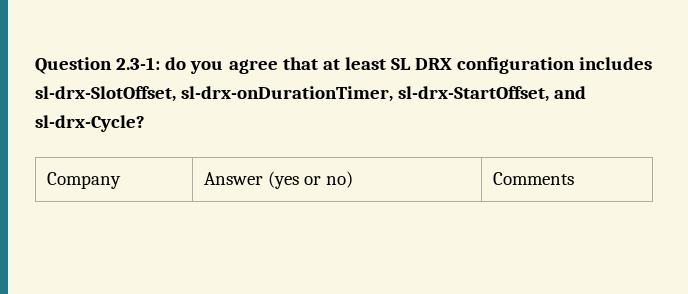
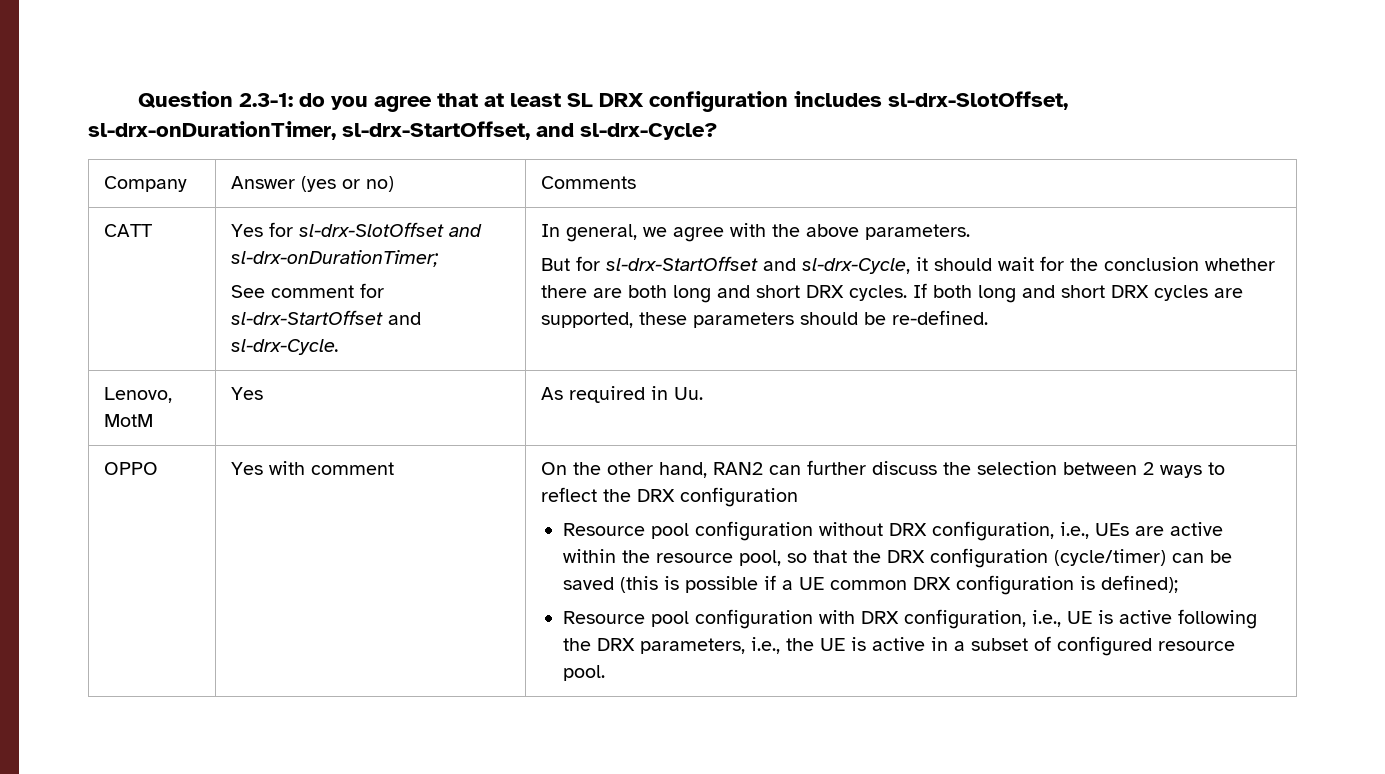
(574, 178) none -> [103,224,152,237] [230,222,482,237] [230,250,439,267] [230,283,384,298] [230,310,421,325] [230,339,339,355] [540,223,970,242] [540,256,1275,274] [540,283,1243,303] [540,310,988,328] [103,387,172,403] [103,414,153,427] [230,387,263,400] [540,386,703,403] [103,462,158,475] [230,461,394,475] [540,460,1225,478] [540,487,798,507] [562,521,1223,541] [562,548,1232,568] [562,575,1178,595] [562,609,1257,629] [562,636,1235,656] [562,665,605,681] // CATT | Yes for sl-drx-SlotOffset and sl-drx-onDurationTimer; // See comment for sl-drx-StartOffset and sl-drx-Cycle. | In general, we agree with the above parameters. // But for sl-drx-StartOffset and sl-drx-Cycle, it should wait for the conclusion whether there are both long and short DRX cycles. If both long and short DRX cycles are supported, these parameters should be re-defined. // Lenovo, MotM | Yes | As required in Uu. // OPPO | Yes with comment | On the other hand, RAN2 can further discuss the selection between 2 ways to reflect the DRX configuration // Resource pool configuration without DRX configuration, i.e., UEs are active within the resource pool, so that the DRX configuration (cycle/timer) can be saved (this is possible if a UE common DRX configuration is defined); // Resource pool configuration with DRX configuration, i.e., UE is active following the DRX parameters, i.e., the UE is active in a subset of configured resource pool.

